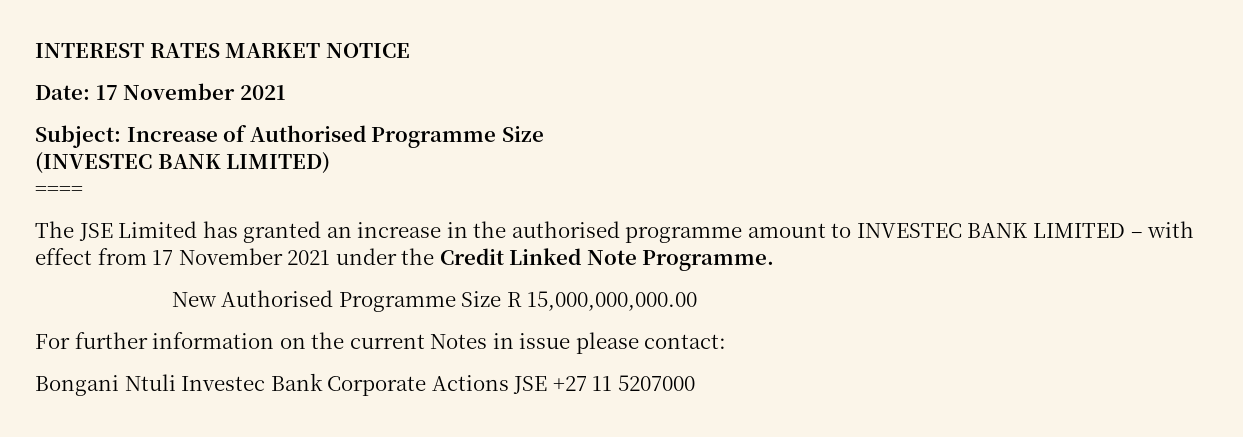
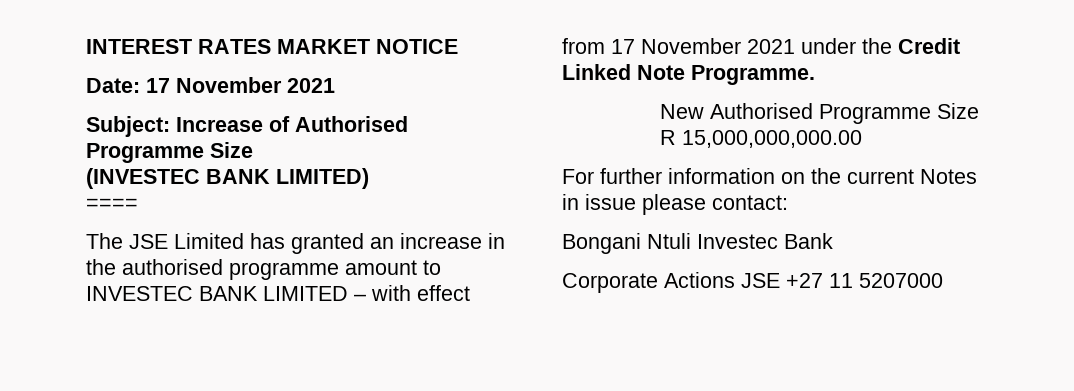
(323, 382) none -> (833, 241) //

